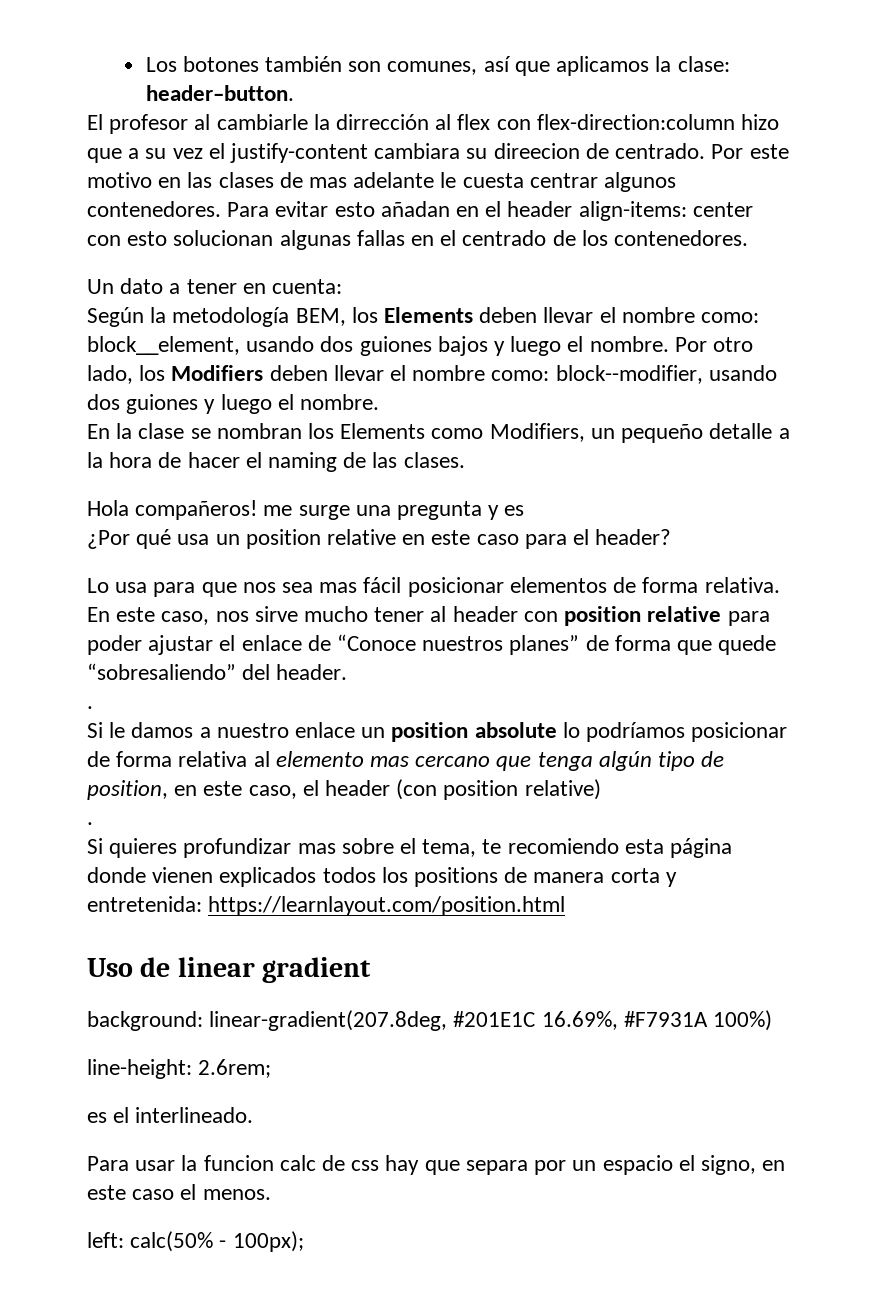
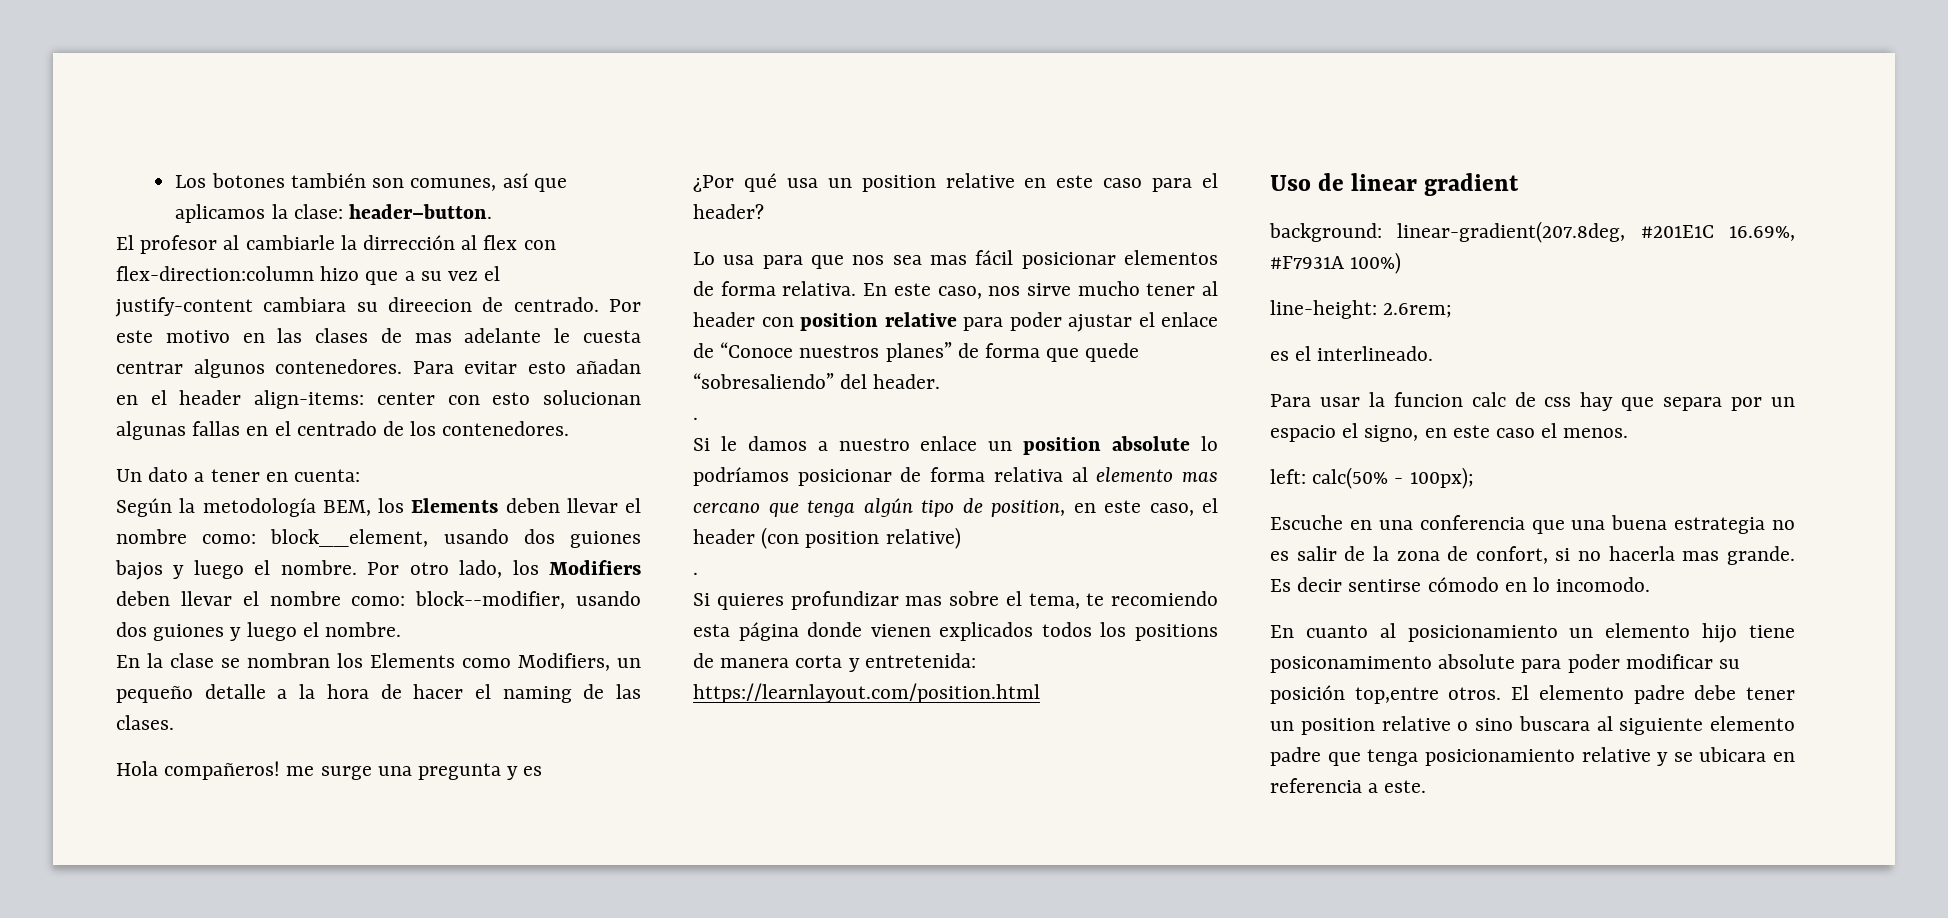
(304, 1241) none -> [1270,515,1795,534] [1270,546,1795,565] [1270,577,1651,592] [1270,623,1795,643] [1270,654,1741,673] [1270,685,1795,704] [1270,716,1795,735] [1270,747,1795,766] [1270,778,1427,793] // Escuche en una conferencia que una buena estrategia no es salir de la zona de confort, si no hacerla mas grande. Es decir sentirse cómodo en lo incomodo. // En cuanto al posicionamiento un elemento hijo tiene posiconamimento absolute para poder modificar su posición top,entre otros. El elemento padre debe tener un position relative o sino buscara al siguiente elemento padre que tenga posicionamiento relative y se ubicara en referencia a este.

